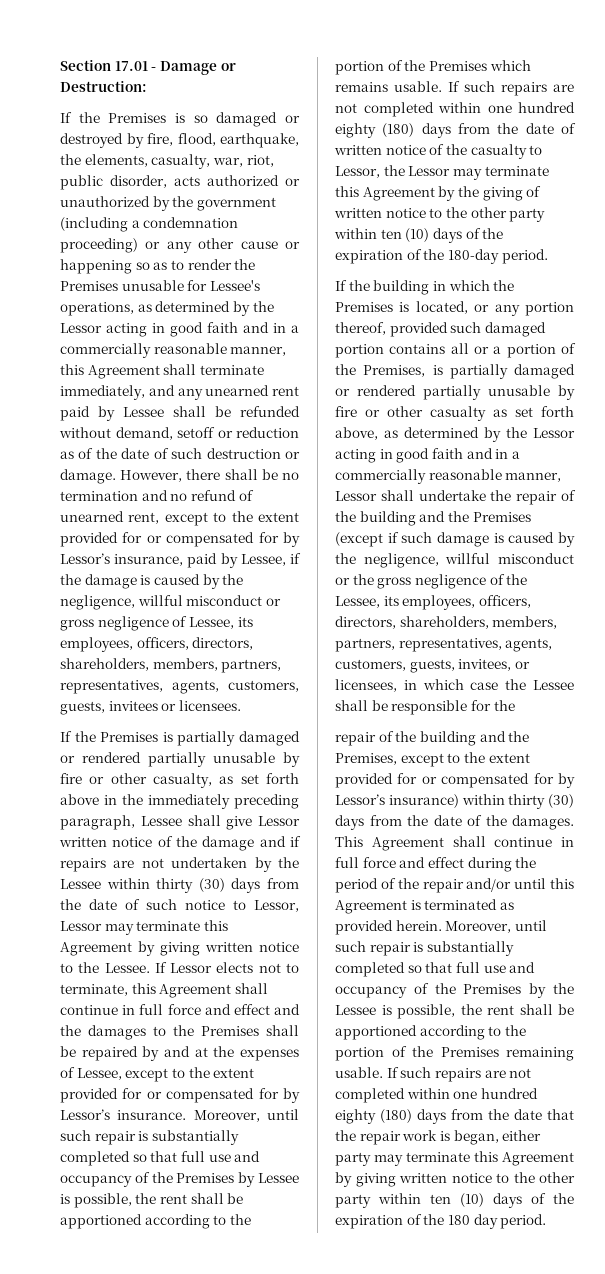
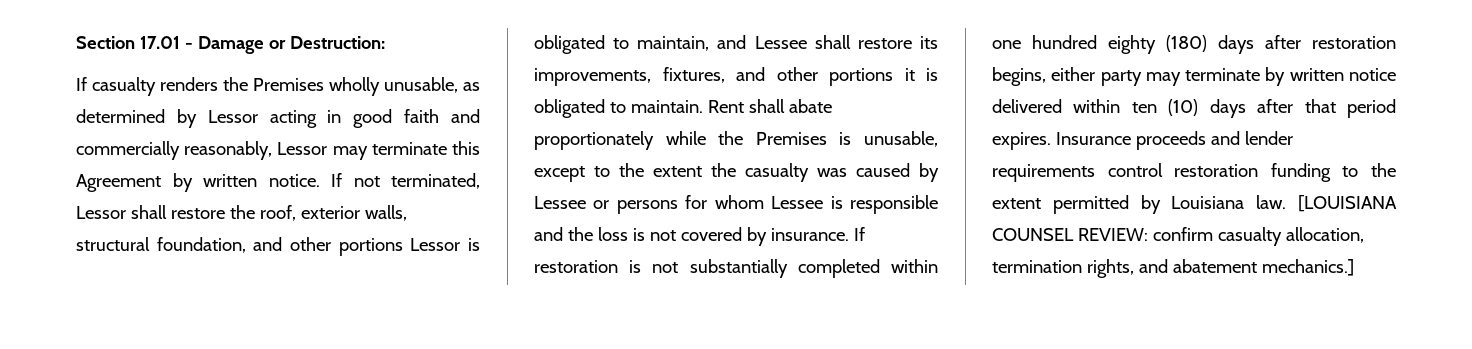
[78,112,300,127] [60,133,299,148] [60,154,274,169] [60,175,300,190] [60,196,276,211] [60,217,239,232] [60,238,300,253] [60,259,256,274] [60,280,260,291] [60,301,274,316] [60,322,299,337] [60,343,287,358] [60,364,264,379] [60,385,299,400] [60,406,300,421] [59,427,299,440] [60,448,301,459] [60,469,299,484] [60,490,254,501] [60,511,299,526] [60,532,300,547] [60,553,301,568] [60,574,244,589] [60,595,281,610] [60,616,253,631] [60,637,254,652] [60,658,282,673] [60,680,299,694] [60,700,241,715] [60,731,300,746] [60,752,300,767] [60,773,299,788] [60,794,299,809] [60,815,300,830] [59,836,301,851] [60,857,299,872] [60,878,299,893] [60,899,299,912] [60,920,228,935] [60,941,299,956] [60,962,299,973] [60,983,268,998] [60,1004,300,1015] [60,1025,299,1040] [60,1046,299,1061] [60,1067,255,1082] [60,1088,300,1103] [60,1109,299,1122] [60,1130,239,1145] [60,1151,261,1166] [60,1172,299,1187] [60,1193,244,1208] [60,1214,251,1229] [335,60,531,75] [335,81,574,96] [335,102,575,117] [335,123,576,138] [334,144,543,159] [335,165,549,180] [335,186,542,201] [334,207,546,222] [334,228,504,243] [335,249,548,264] [335,280,515,295] [335,301,574,316] [335,322,546,337] [335,343,576,358] [335,364,575,379] [335,385,575,400] [335,406,574,421] [335,427,575,442] [335,448,520,463] [335,469,562,484] [335,490,576,505] [335,511,531,526] [335,532,575,547] [335,553,574,568] [335,574,528,589] [335,595,531,610] [335,616,558,629] [335,638,553,652] [335,659,530,673] [335,679,574,692] [335,700,515,715] [335,731,530,746] [335,752,530,767] [335,773,575,788] [335,794,574,809] [335,815,574,830] [335,836,574,851] [335,857,537,872] [335,878,574,893] [335,899,514,914] [335,920,547,935] [335,941,514,956] [335,962,536,977] [335,983,574,998] [335,1004,574,1019] [335,1025,526,1040] [335,1046,574,1061] [335,1067,532,1082] [335,1088,538,1103] [335,1109,574,1124] [335,1130,542,1145] [335,1151,574,1166] [335,1172,575,1187] [335,1193,574,1208] [335,1214,547,1229] the Premises is so damaged or destroyed by fire, flood, earthquake, the elements, casualty, war, riot, public disorder, acts authorized or unauthorized by the government (including a condemnation proceeding) or any other cause or happening so as to render the Premises unusable for Lessee's operations, as determined by the Lessor acting in good faith and in a commercially reasonable manner, this Agreement shall terminate immediately, and any unearned rent paid by Lessee shall be refunded without demand, setoff or reduction as of the date of such destruction or damage. However, there shall be no termination and no refund of unearned rent, except to the extent provided for or compensated for by Lessor’s insurance, paid by Lessee, if the damage is caused by the negligence, willful misconduct or gross negligence of Lessee, its employees, officers, directors, shareholders, members, partners, representatives, agents, customers, guests, invitees or licensees. // If the Premises is partially damaged or rendered partially unusable by fire or other casualty, as set forth above in the immediately preceding paragraph, Lessee shall give Lessor written notice of the damage and if repairs are not undertaken by the Lessee within thirty (30) days from the date of such notice to Lessor, Lessor may terminate this Agreement by giving written notice to the Lessee. If Lessor elects not to terminate, this Agreement shall continue in full force and effect and the damages to the Premises shall be repaired by and at the expenses of Lessee, except to the extent provided for or compensated for by Lessor’s insurance. Moreover, until such repair is substantially completed so that full use and occupancy of the Premises by Lessee is possible, the rent shall be apportioned according to the portion of the Premises which remains usable. If such repairs are not completed within one hundred eighty (180) days from the date of written notice of the casualty to Lessor, the Lessor may terminate this Agreement by the giving of written notice to the other party within ten (10) days of the expiration of the 180-day period. // If the building in which the Premises is located, or any portion thereof, provided such damaged portion contains all or a portion of the Premises, is partially damaged or rendered partially unusable by fire or other casualty as set forth above, as determined by the Lessor acting in good faith and in a commercially reasonable manner, Lessor shall undertake the repair of the building and the Premises (except if such damage is caused by the negligence, willful misconduct or the gross negligence of the Lessee, its employees, officers, directors, shareholders, members, partners, representatives, agents, customers, guests, invitees, or licensees, in which case the Lessee shall be responsible for the // repair of the building and the Premises, except to the extent provided for or compensated for by Lessor’s insurance) within thirty (30) days from the date of the damages. This Agreement shall continue in full force and effect during the period of the repair and/or until this Agreement is terminated as provided herein. Moreover, until such repair is substantially completed so that full use and occupancy of the Premises by the Lessee is possible, the rent shall be apportioned according to the portion of the Premises remaining usable. If such repairs are not completed within one hundred eighty (180) days from the date that the repair work is began, either party may terminate this Agreement by giving written notice to the other party within ten (10) days of the expiration of the 180 day period. -> [92,77,480,96] [76,109,481,128] [76,141,480,160] [76,173,480,192] [76,205,407,221] [76,237,480,256] [534,35,938,54] [534,67,938,86] [534,99,832,118] [534,131,938,150] [534,163,939,182] [534,195,938,214] [534,227,865,246] [534,259,938,278] [992,35,1396,54] [992,67,1396,86] [992,99,1396,118] [992,131,1293,150] [992,163,1396,182] [992,195,1397,214] [992,227,1364,246] [992,259,1354,278] casualty renders the Premises wholly unusable, as determined by Lessor acting in good faith and commercially reasonably, Lessor may terminate this Agreement by written notice. If not terminated, Lessor shall restore the roof, exterior walls, structural foundation, and other portions Lessor is obligated to maintain, and Lessee shall restore its improvements, fixtures, and other portions it is obligated to maintain. Rent shall abate proportionately while the Premises is unusable, except to the extent the casualty was caused by Lessee or persons for whom Lessee is responsible and the loss is not covered by insurance. If restoration is not substantially completed within one hundred eighty (180) days after restoration begins, either party may terminate by written notice delivered within ten (10) days after that period expires. Insurance proceeds and lender requirements control restoration funding to the extent permitted by Louisiana law. [LOUISIANA COUNSEL REVIEW: confirm casualty allocation, termination rights, and abatement mechanics.]

